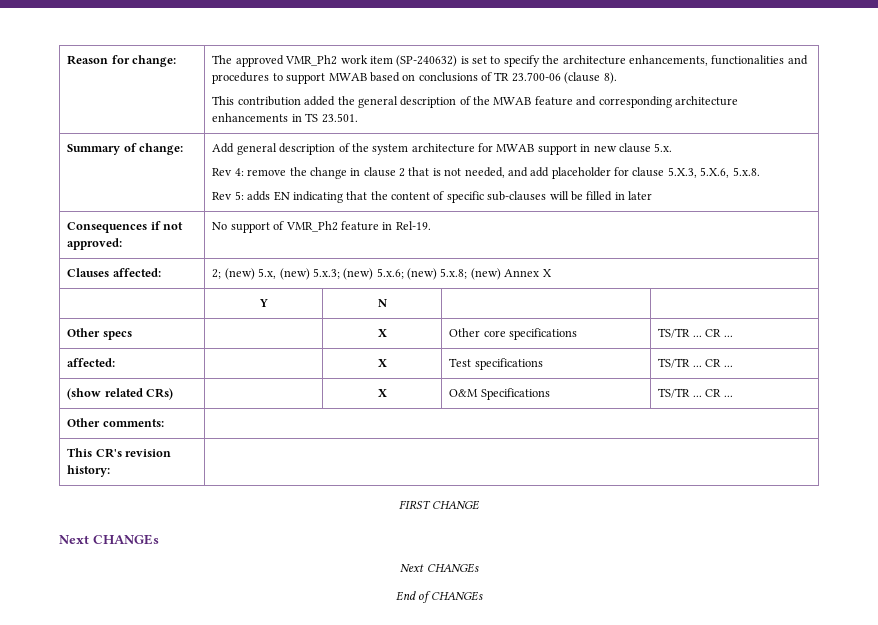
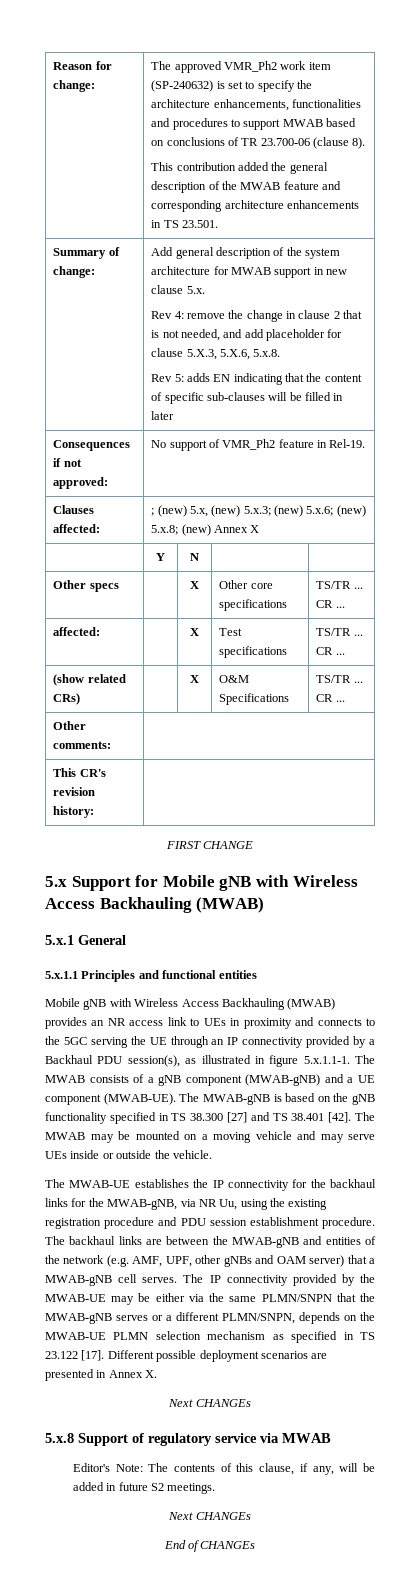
[212,269,222,279] 2; -> [151,508,155,516] ;
[59,534,159,545] Next CHANGEs -> [45,875,358,891] [45,897,265,913] [45,935,126,945] [45,970,257,982] [45,998,336,1010] [45,1017,375,1029] [45,1036,376,1048] [45,1055,375,1067] [45,1074,375,1086] [45,1093,375,1105] [45,1112,376,1124] [45,1131,375,1143] [45,1150,212,1159] [45,1179,376,1191] [45,1198,328,1210] [45,1217,375,1229] [45,1236,376,1248] [45,1255,375,1267] [45,1274,375,1286] [45,1293,376,1305] [45,1312,375,1324] [45,1331,375,1343] [45,1350,328,1362] [45,1369,158,1381] [168,1399,251,1407] [45,1433,331,1446] [72,1463,376,1475] [72,1482,216,1494] 5.x Support for Mobile gNB with Wireless Access Backhauling (MWAB) // 5.x.1 General // 5.x.1.1 Principles and functional entities // Mobile gNB with Wireless Access Backhauling (MWAB) provides an NR access link to UEs in proximity and connects to the 5GC serving the UE through an IP connectivity provided by a Backhaul PDU session(s), as illustrated in figure 5.x.1.1-1. The MWAB consists of a gNB component (MWAB-gNB) and a UE component (MWAB-UE). The MWAB-gNB is based on the gNB functionality specified in TS 38.300 [27] and TS 38.401 [42]. The MWAB may be mounted on a moving vehicle and may serve UEs inside or outside the vehicle. // The MWAB-UE establishes the IP connectivity for the backhaul links for the MWAB-gNB, via NR Uu, using the existing registration procedure and PDU session establishment procedure. The backhaul links are between the MWAB-gNB and entities of the network (e.g. AMF, UPF, other gNBs and OAM server) that a MWAB-gNB cell serves. The IP connectivity provided by the MWAB-UE may be either via the same PLMN/SNPN that the MWAB-gNB serves or a different PLMN/SNPN, depends on the MWAB-UE PLMN selection mechanism as specified in TS 23.122 [17]. Different possible deployment scenarios are presented in Annex X. // Next CHANGEs // 5.x.8 Support of regulatory service via MWAB // Editor's Note: The contents of this clause, if any, will be added in future S2 meetings.

